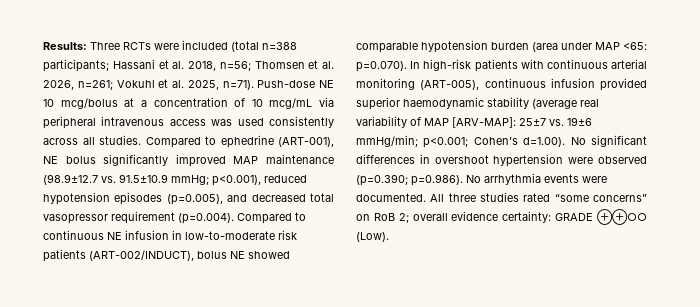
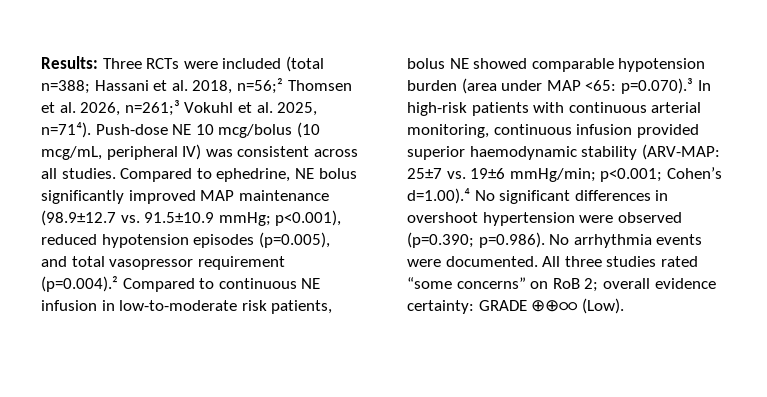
[262,42,297,50] [43,59,109,72] n=388 participants; -> [41,80,90,94] n=388;
[219,61,251,71] n=56; -> [236,78,283,94] n=56;²
[77,80,113,90] n=261; -> [124,100,180,116] n=261;³
[222,80,254,90] n=71). -> [41,122,91,138] n=71⁴).
[124,97,334,109] [43,116,334,129] at a concentration of 10 mcg/mL via peripheral intravenous access was used consistently -> [296,122,320,138] [41,144,310,160] (10 mcg/mL, peripheral IV) was consistent
[220,135,334,148] ephedrine (ART-001), -> [216,168,291,182] ephedrine,
[251,194,306,202] decreased -> (67, 261) none
[178,213,234,224] (p=0.004). -> [41,276,118,292] (p=0.004).²
[43,249,194,262] patients (ART-002/INDUCT), -> [271,300,333,314] patients,
[356,61,407,72] p=0.070). -> [620,78,693,94] p=0.070).³
[356,78,480,90] monitoring (ART-005), -> [407,124,489,138] monitoring,
[532,99,599,109] [356,116,516,128] (average real variability of MAP [ARV-MAP]: -> [641,144,720,160] (ARV-MAP:
[523,137,566,147] d=1.00). -> [407,188,470,204] d=1.00).⁴

